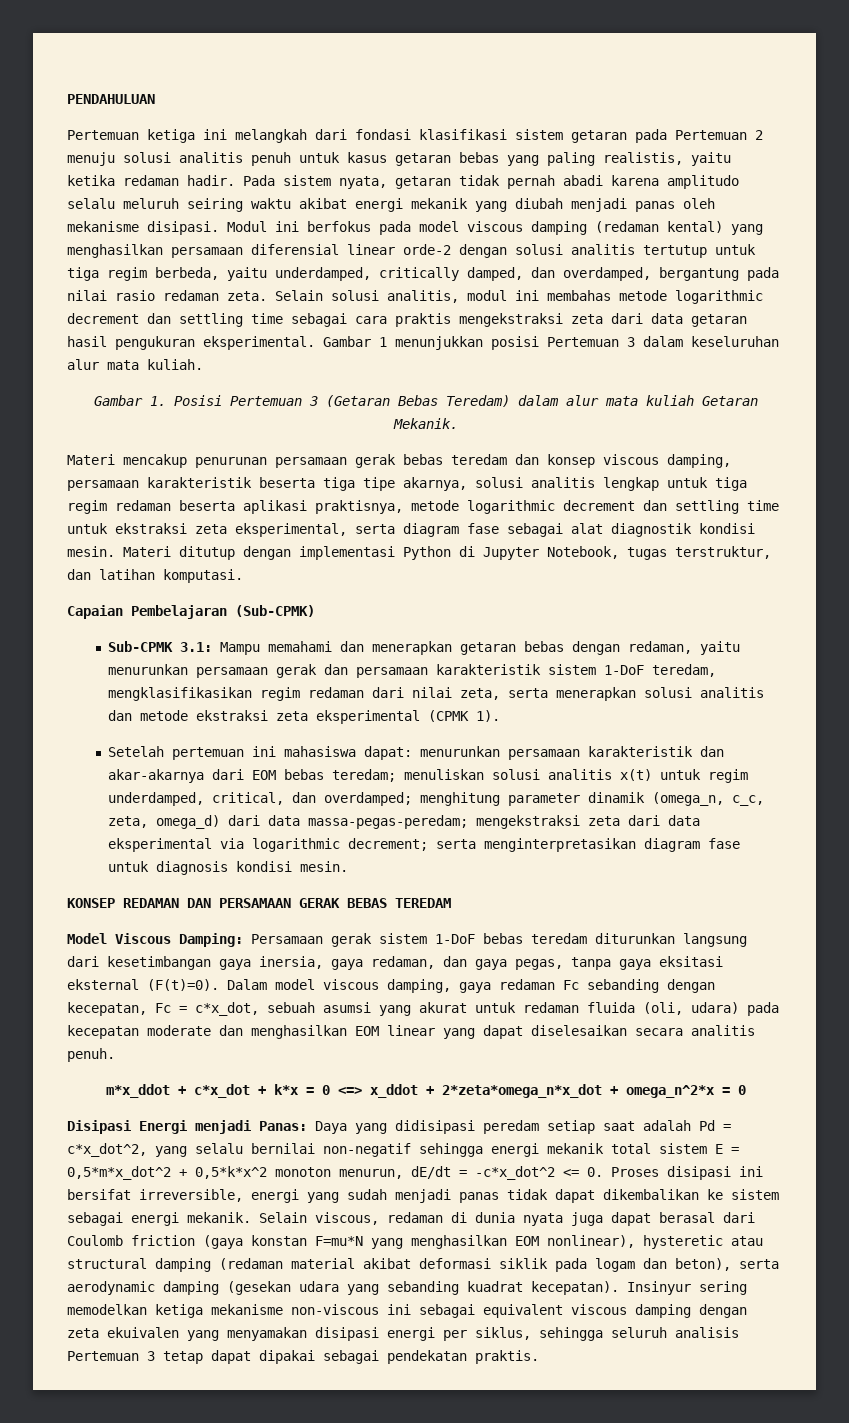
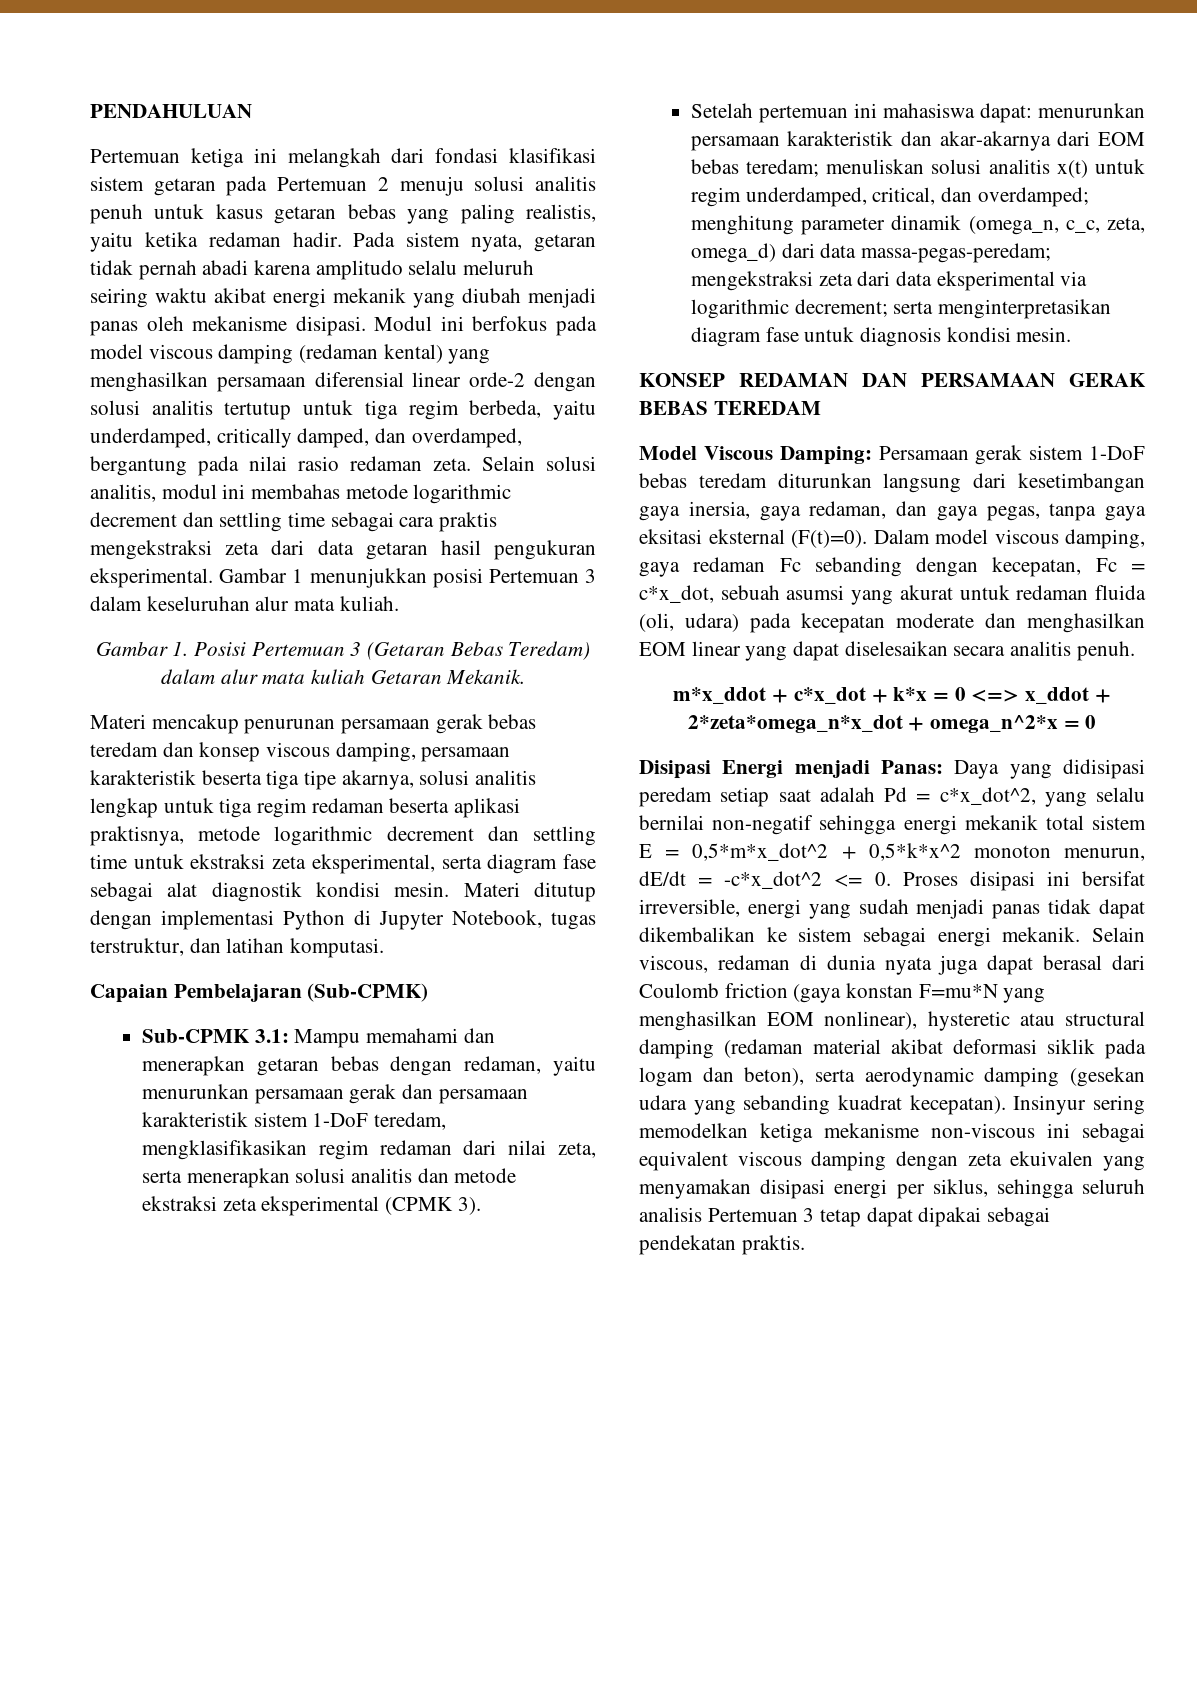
[476,710,501,722] 1). -> [457,1197,481,1215] 3).

